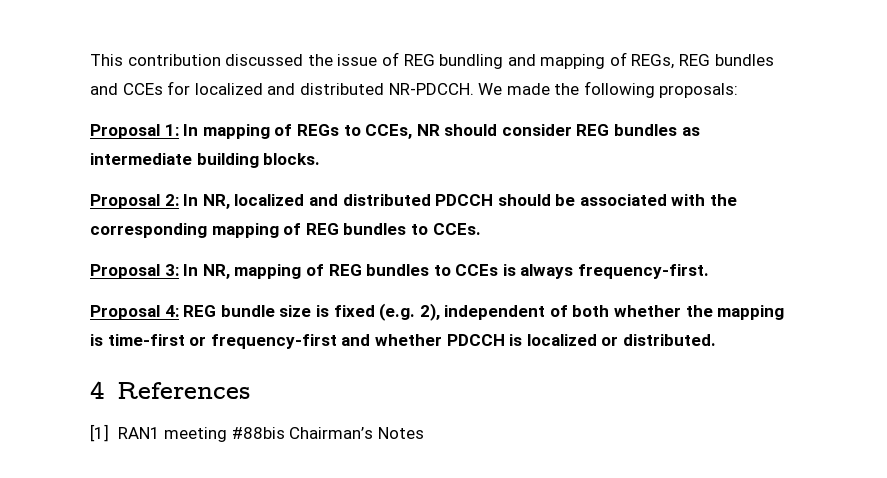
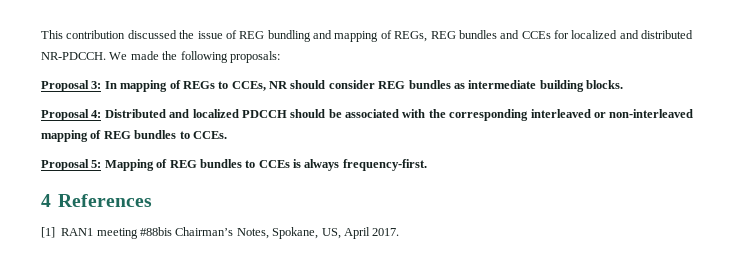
[164,124,179,136] 1: -> [91,81,102,89] 3:
[164,194,431,209] 2: In NR, localized and distributed -> [91,109,239,118] 4: Distributed and localized
(207, 230) none -> [530,109,694,118] interleaved or non-interleaved
[164,264,302,279] 3: In NR, mapping -> [91,159,154,171] 5: Mapping
[90,303,785,321] [90,334,716,349] // Proposal 4: REG bundle size is fixed (e.g. 2), independent of both whether the mapping is time-first or frequency-first and whether PDCCH is localized or distributed. -> (427, 165) none
[377,427,424,439] Notes -> [236,227,400,239] Notes, Spokane, US, April 2017.

